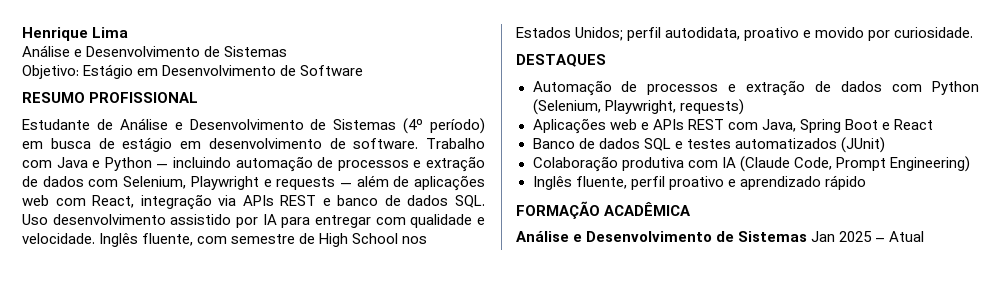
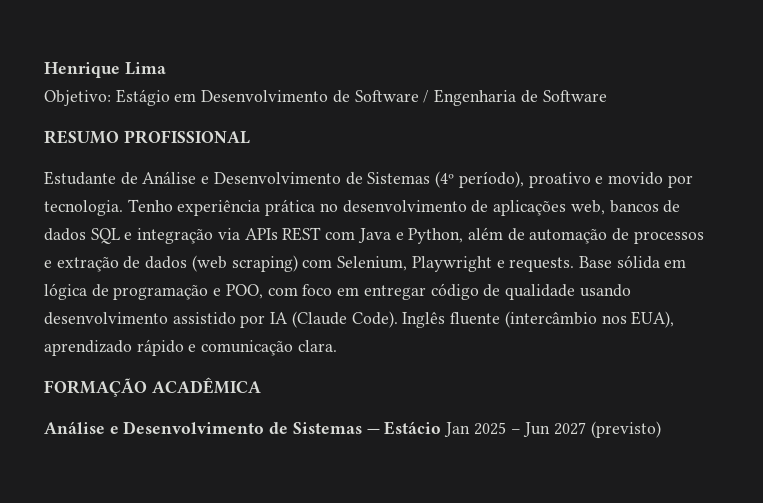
[22,45,288,57] // Análise e Desenvolvimento de Sistemas -> (166, 68) none
(364, 70) none -> [423,89,607,106] / Engenharia de Software
[430,118,485,134] [22,137,485,152] [22,157,231,171] período) em busca de estágio em desenvolvimento de software. Trabalho com Java e Python — incluindo -> [458,171,693,188] [44,199,681,216] [44,227,525,244] período), proativo e movido por tecnologia. Tenho experiência prática no desenvolvimento de aplicações web, bancos de dados SQL e integração via APIs REST com Java e Python, além de
(84, 181) none -> [191,255,298,272] (web scraping)
[276,175,485,191] [22,194,486,210] [22,214,486,228] [22,233,428,247] [516,27,974,41] [516,54,606,67] [532,80,979,96] [532,99,744,115] [532,118,934,134] [532,137,885,153] [532,156,970,172] [532,176,736,190] requests — além de aplicações web com React, integração via APIs REST e banco de dados SQL. Uso desenvolvimento assistido por IA para entregar com qualidade e velocidade. Inglês fluente, com semestre de High School nos Estados Unidos; perfil autodidata, proativo e movido por curiosidade. // DESTAQUES // Automação de processos e extração de dados com Python (Selenium, Playwright, requests) // Aplicações web e APIs REST com Java, Spring Boot e React // Banco de dados SQL e testes automatizados (JUnit) // Colaboração produtiva com IA (Claude Code, Prompt Engineering) // Inglês fluente, perfil proativo e -> [509,255,687,272] [44,283,631,300] [44,311,675,328] requests. Base sólida em lógica de programação e POO, com foco em entregar código de qualidade usando desenvolvimento assistido por IA (Claude Code). Inglês fluente (intercâmbio nos EUA),
(866, 182) none -> [188,340,337,356] e comunicação clara.
(808, 236) none -> [366,421,442,435] — Estácio
[889,231,925,242] Atual -> [523,421,661,438] Jun 2027 (previsto)

